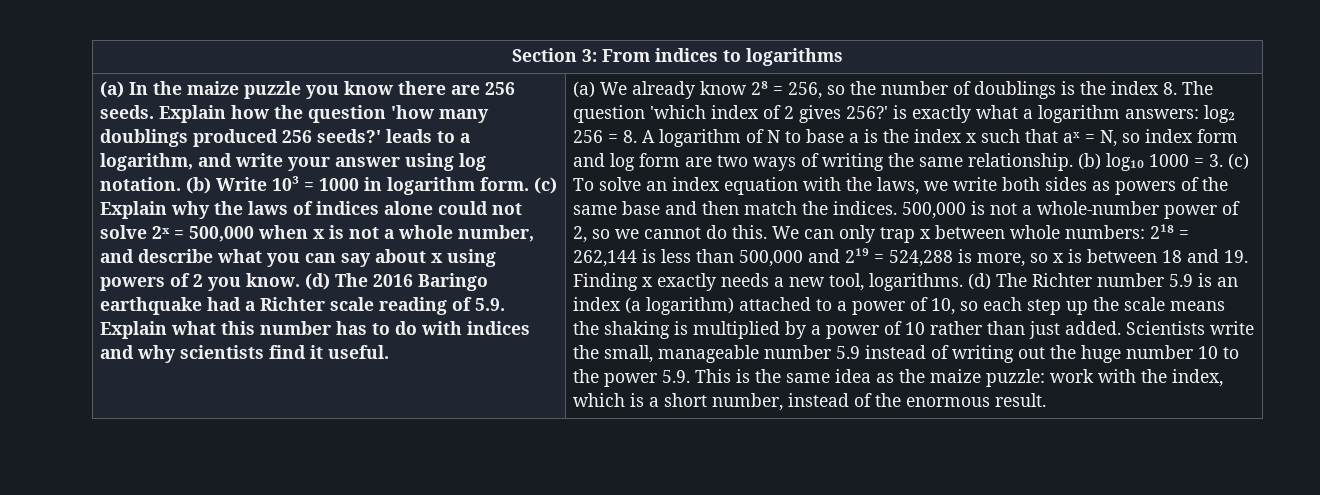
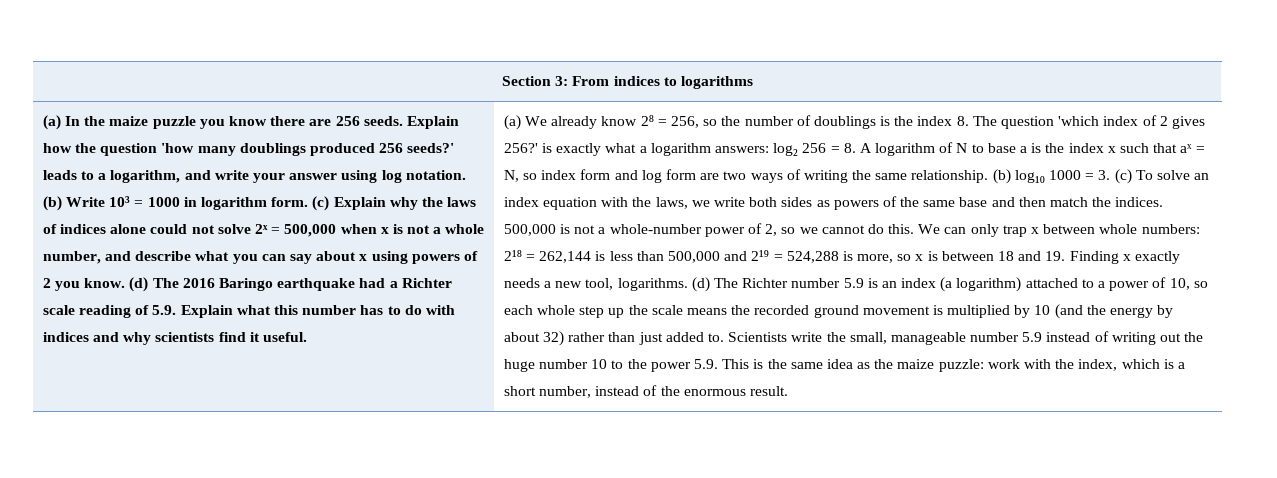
(1023, 304) none -> [537,305,576,315] whole
[604,321,926,339] shaking is multiplied by a power of 10 -> [754,304,1174,319] [503,331,565,346] recorded ground movement is multiplied by 10 (and the energy by about 32)
[1065,321,1122,335] added. -> [665,332,724,342] added to.

